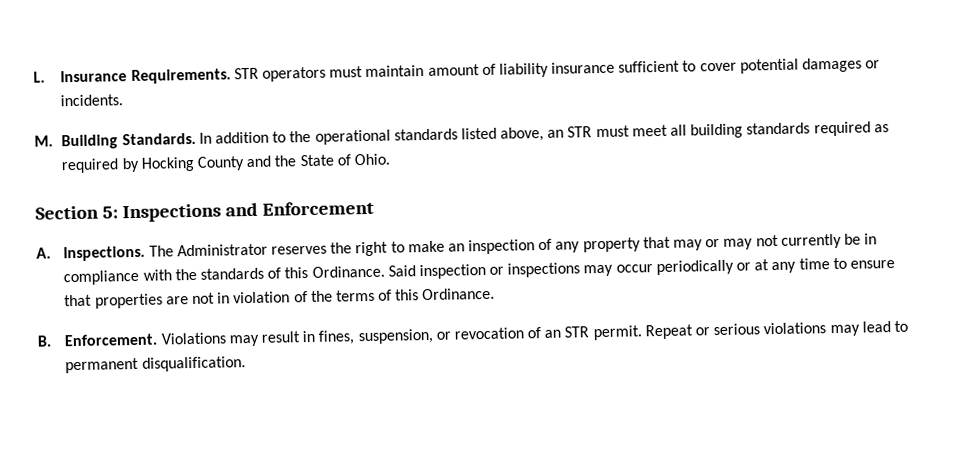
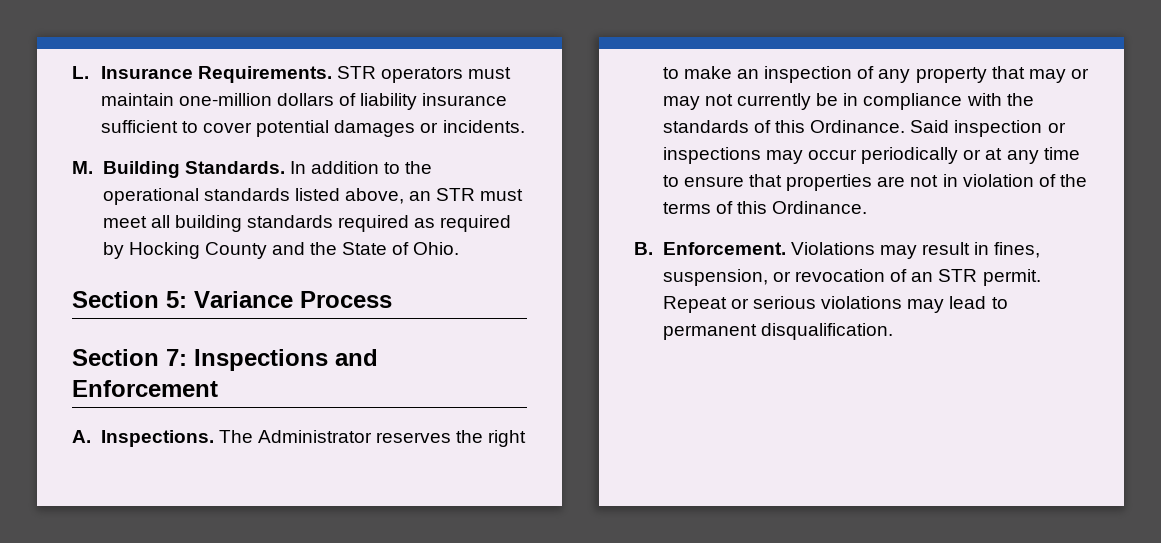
[427,64,480,76] amount -> [178,93,334,106] one-million dollars
(118, 212) none -> [194,291,392,308] [72,349,187,366] Variance Process // Section 7:

